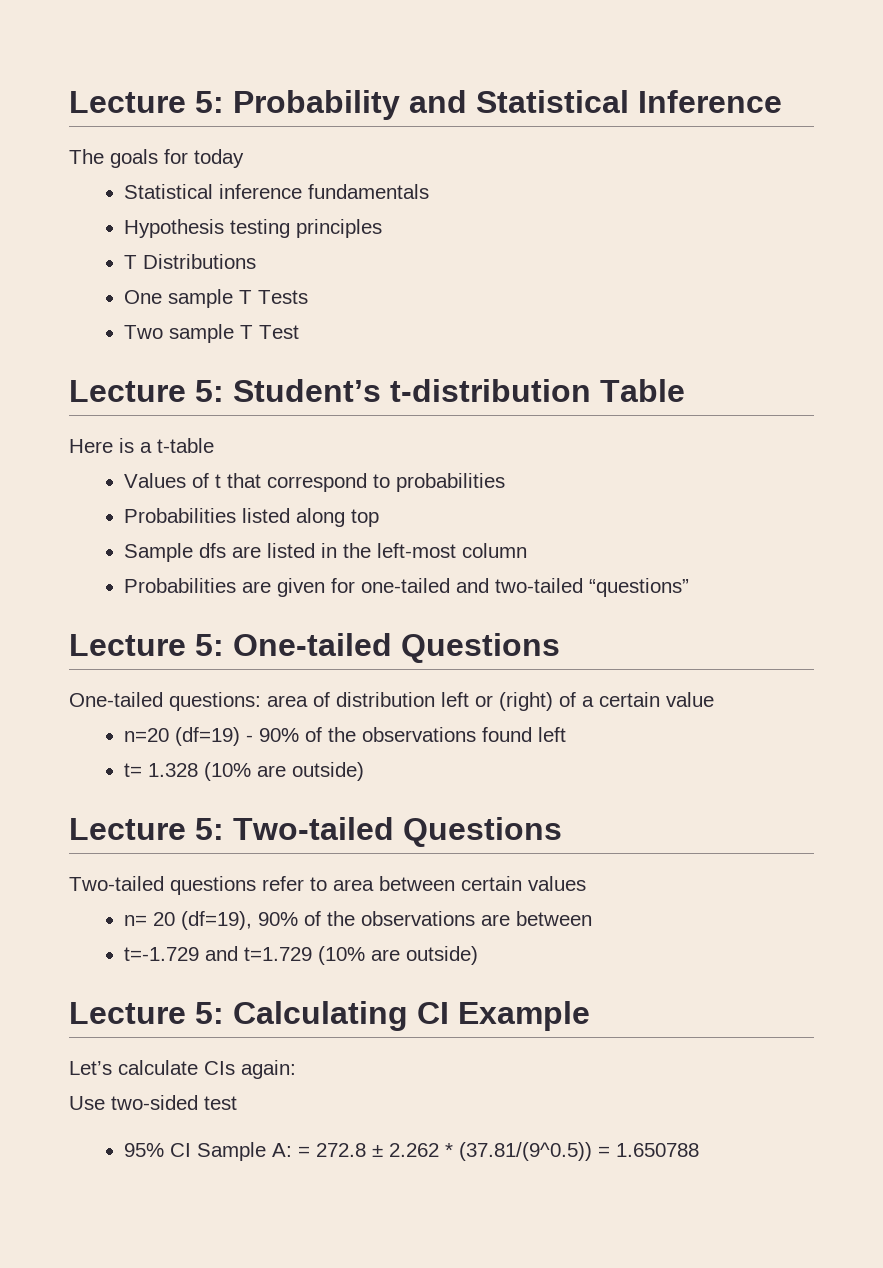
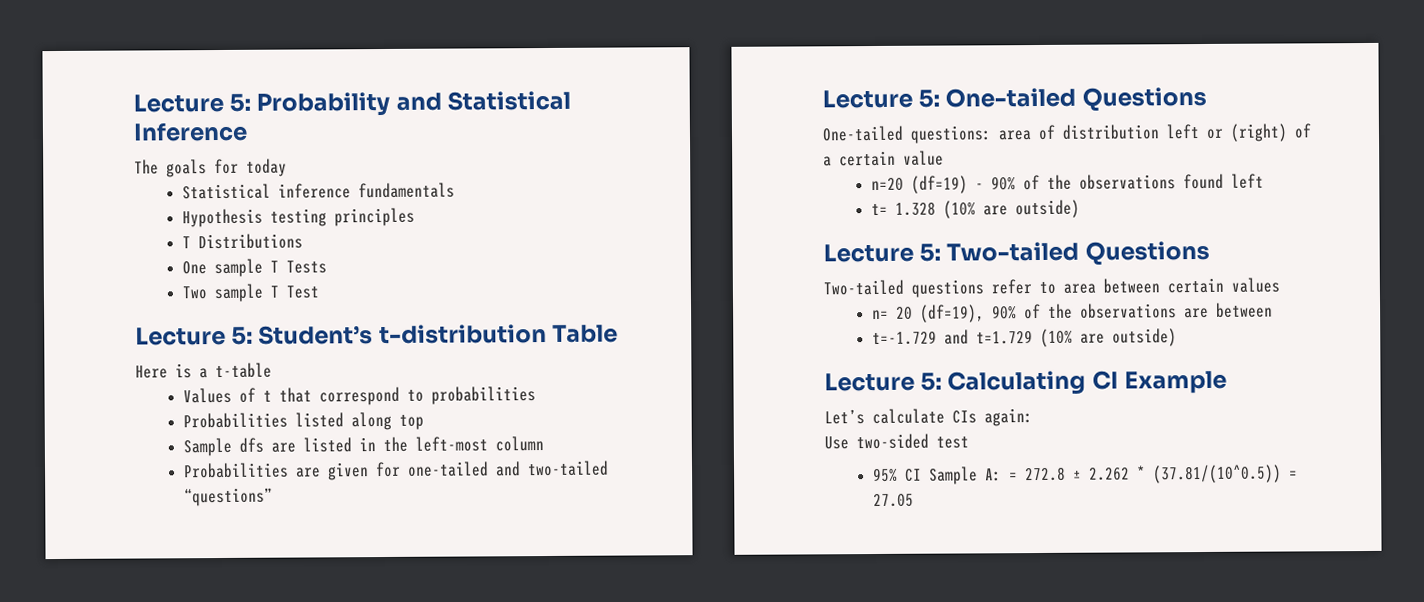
[459,1142,700,1161] (37.81/(9^0.5)) = 1.650788 -> [1152,464,1298,484] [872,493,914,508] (37.81/(10^0.5)) = 27.05

